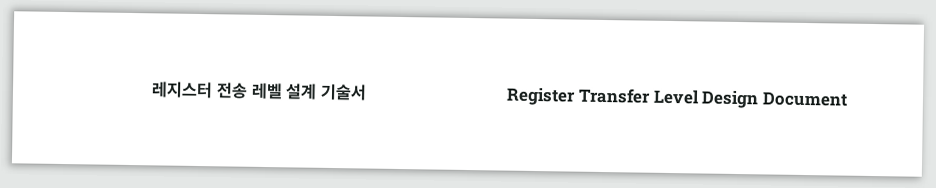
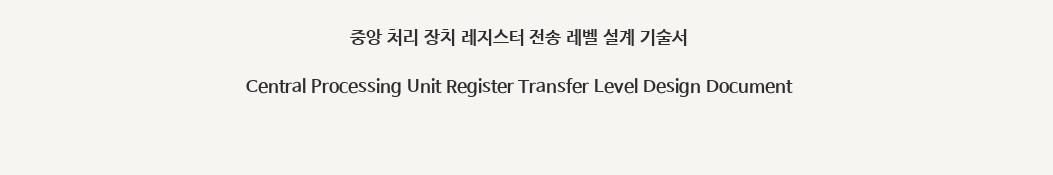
(151, 90) none -> [349,29,456,46] 중앙 처리 장치
(367, 92) none -> [246,78,442,97] Central Processing Unit

